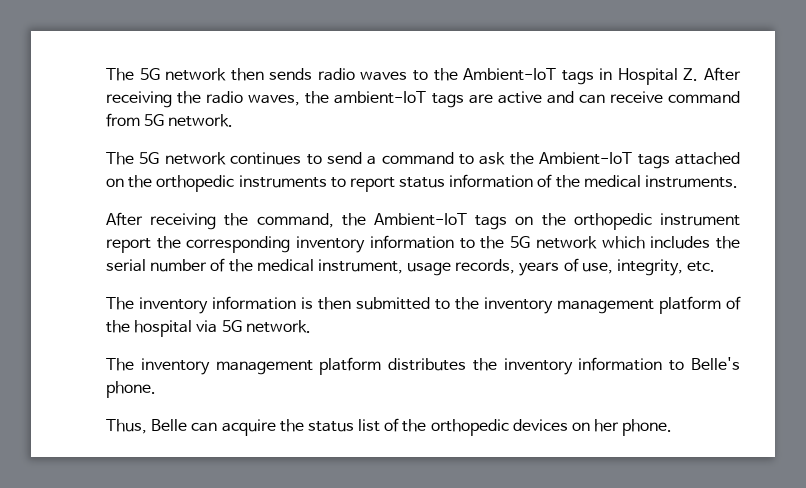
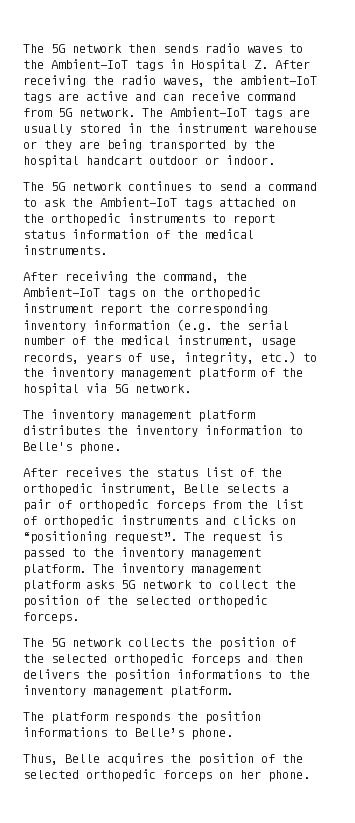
(234, 120) none -> [142,107,310,119] [23,123,317,135] [23,139,275,152] [23,155,275,168] The Ambient-IoT tags are usually stored in the instrument warehouse or they are being transported by the hospital handcart outdoor or indoor.
[459,236,711,249] to the 5G network which includes -> [177,319,212,332] (e.g.
[687,261,716,272] [106,296,430,314] etc. // The inventory information is then submitted -> [261,351,296,363] etc.)
[106,419,276,436] Thus, Belle can acquire -> [23,467,121,477] After receives
[512,419,568,431] devices -> [100,483,289,495] [23,499,303,512] [23,515,296,528] [23,531,282,544] [23,547,261,560] [23,563,261,576] [23,580,296,592] [23,595,268,608] [23,612,79,624] [23,637,296,650] [23,653,303,666] [23,669,310,682] [23,685,233,698] [23,711,261,724] [23,727,233,740] [23,753,303,766] [23,769,212,782] instrument, Belle selects a pair of orthopedic forceps from the list of orthopedic instruments and clicks on “positioning request”. The request is passed to the inventory management platform. The inventory management platform asks 5G network to collect the position of the selected orthopedic forceps. // The 5G network collects the position of the selected orthopedic forceps and then delivers the position informations to the inventory management platform. // The platform responds the position informations to Belle’s phone. // Thus, Belle acquires the position of the selected orthopedic forceps

